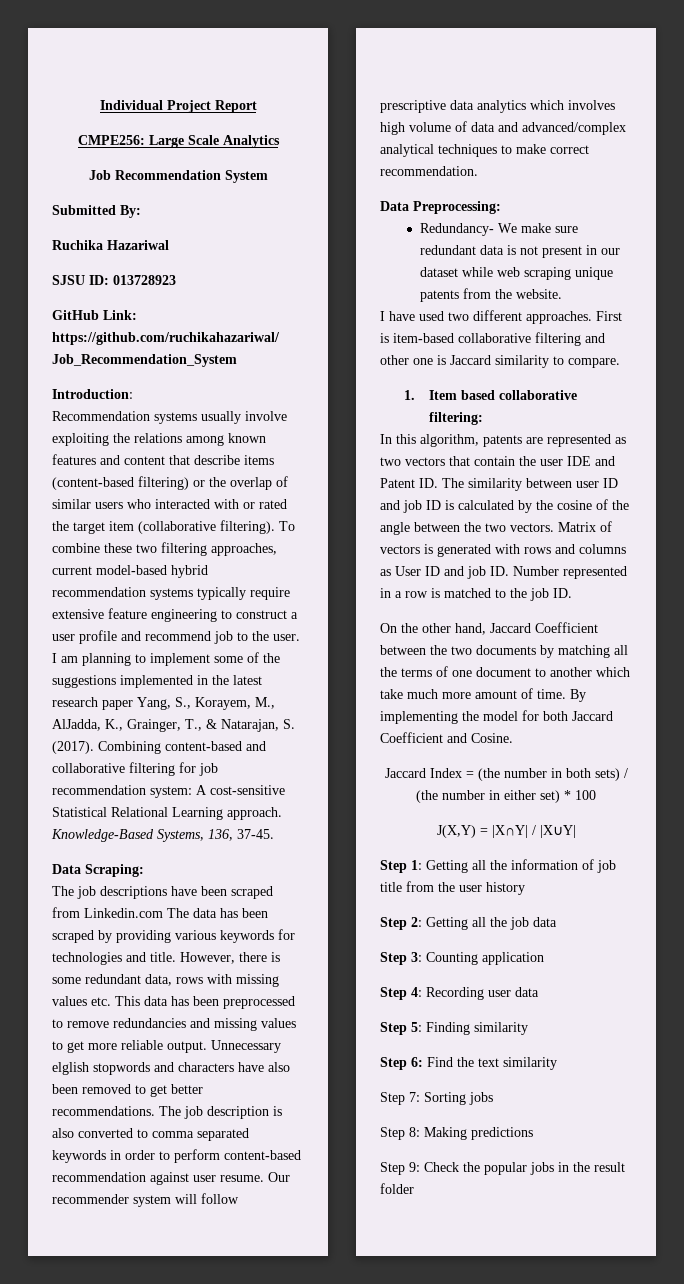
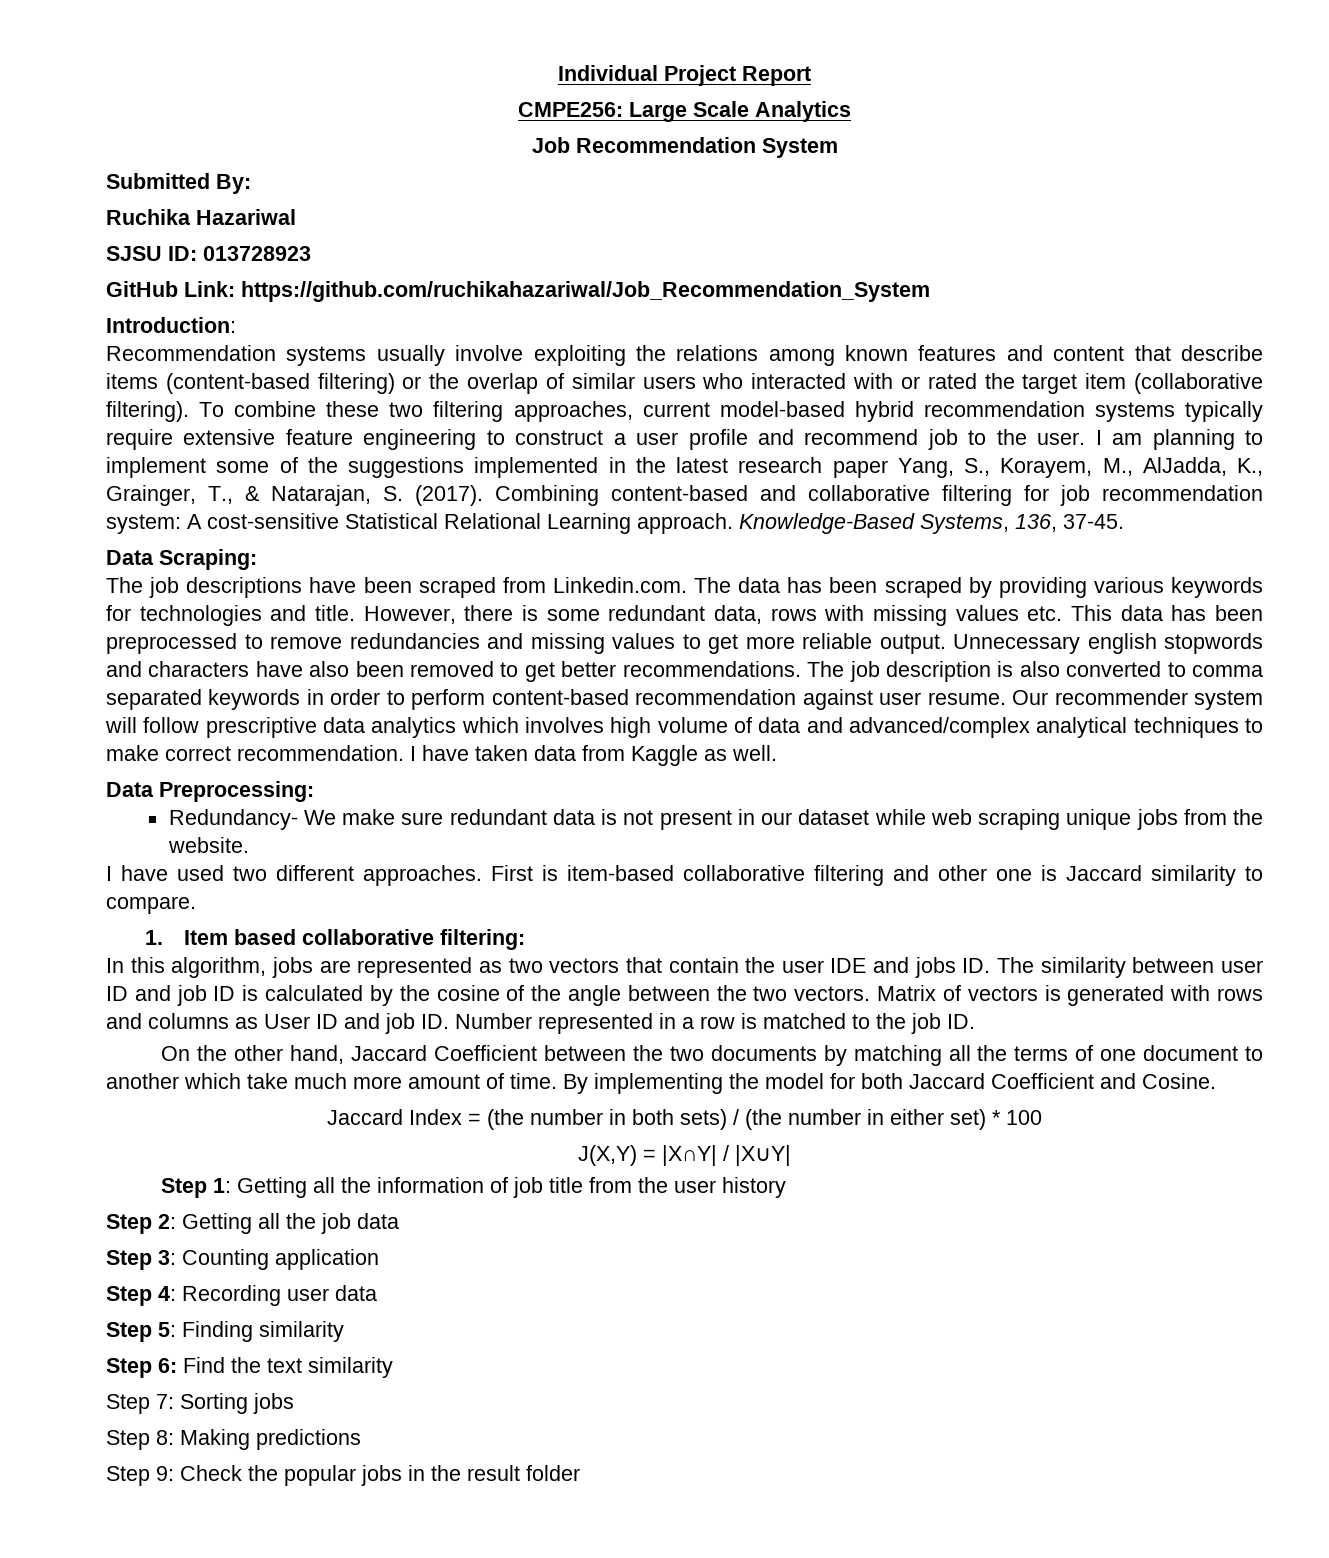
[84,908,163,918] Linkedin.com -> [552,577,687,593] Linkedin.com.
[52,1062,89,1075] elglish -> [1087,633,1157,654] english
(478, 171) none -> [410,745,777,766] I have taken data from Kaggle as well.
[419,290,459,302] patents -> [1136,809,1178,830] jobs
[483,435,522,447] patents -> [271,957,313,978] jobs
[380,478,415,488] Patent -> [914,957,956,978] jobs

